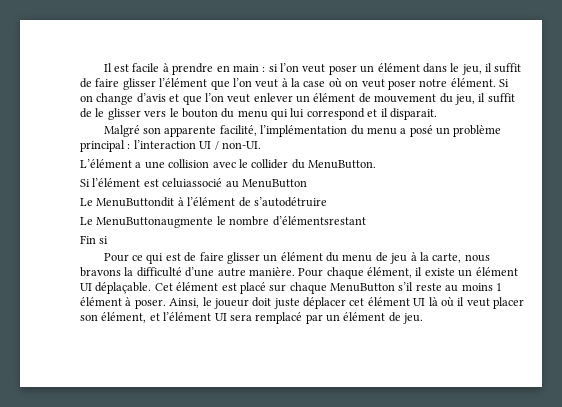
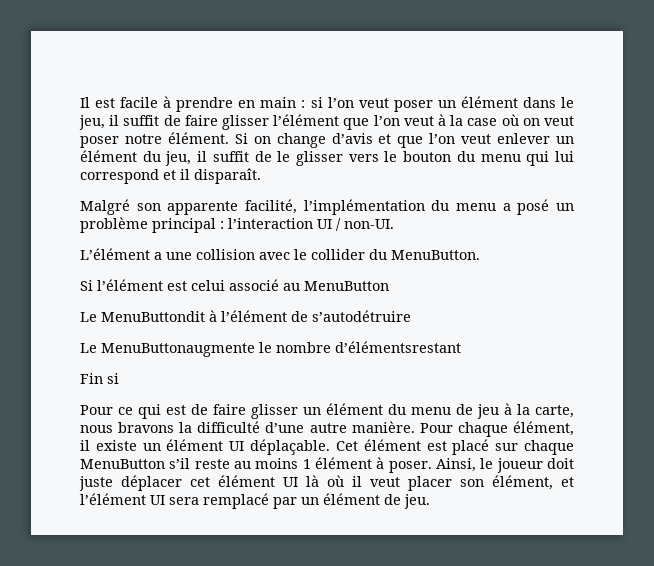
[358,93,437,103] de mouvement -> (137, 156) none
[389,108,437,120] disparait. -> [194,168,261,184] disparaît.
[162,178,223,188] celuiassocié -> [191,279,279,291] celui associé

